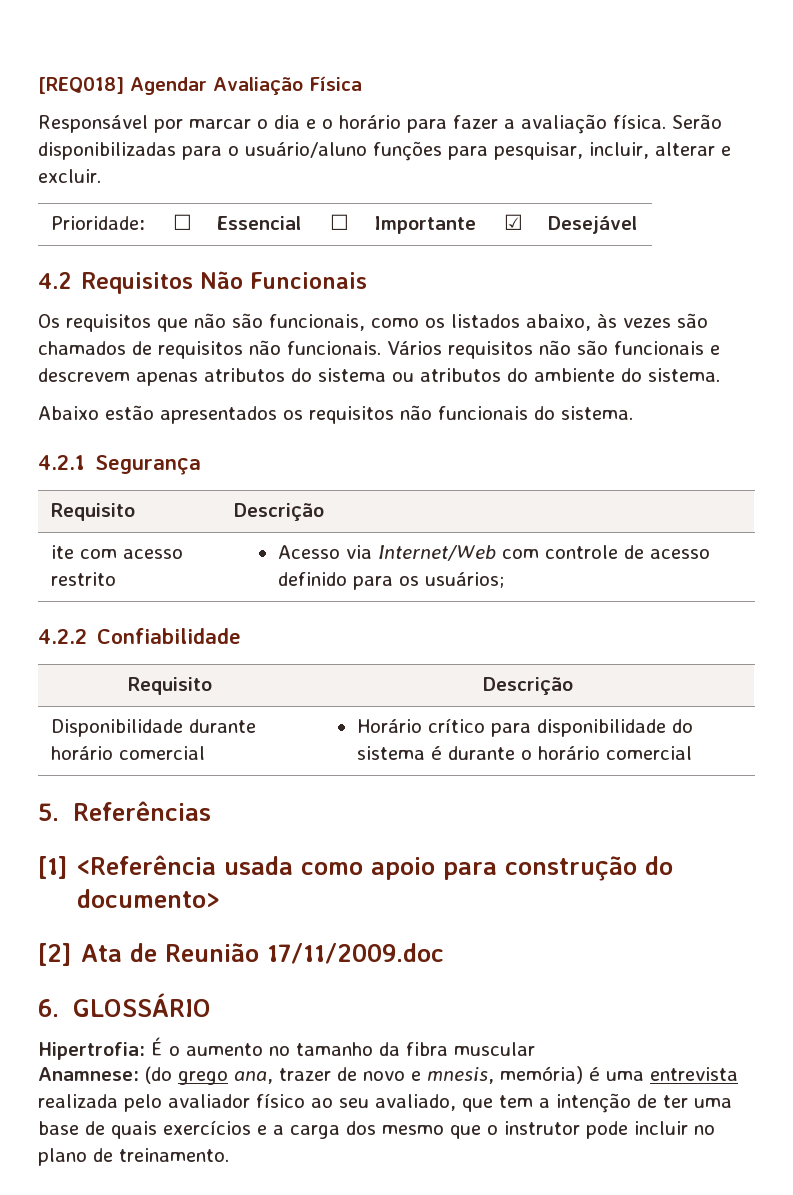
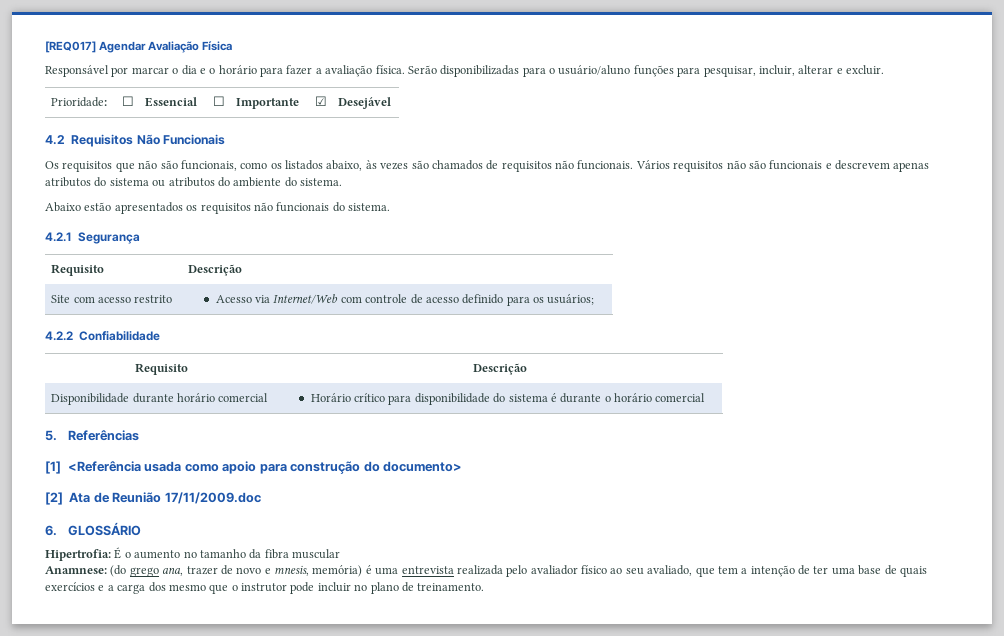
[38,77,124,94] [REQ018] -> [45,41,96,53] [REQ017]
[50,545,74,559] ite -> [51,295,71,303] Site

